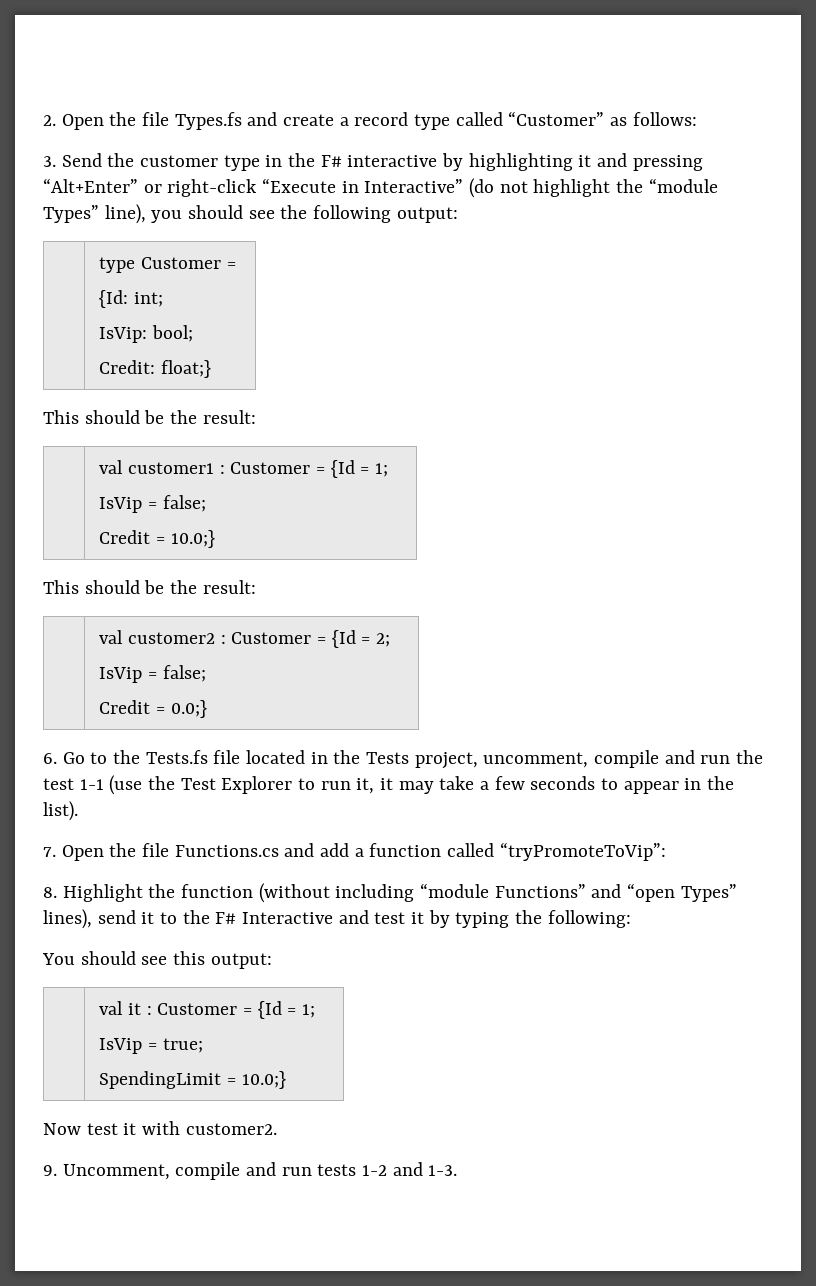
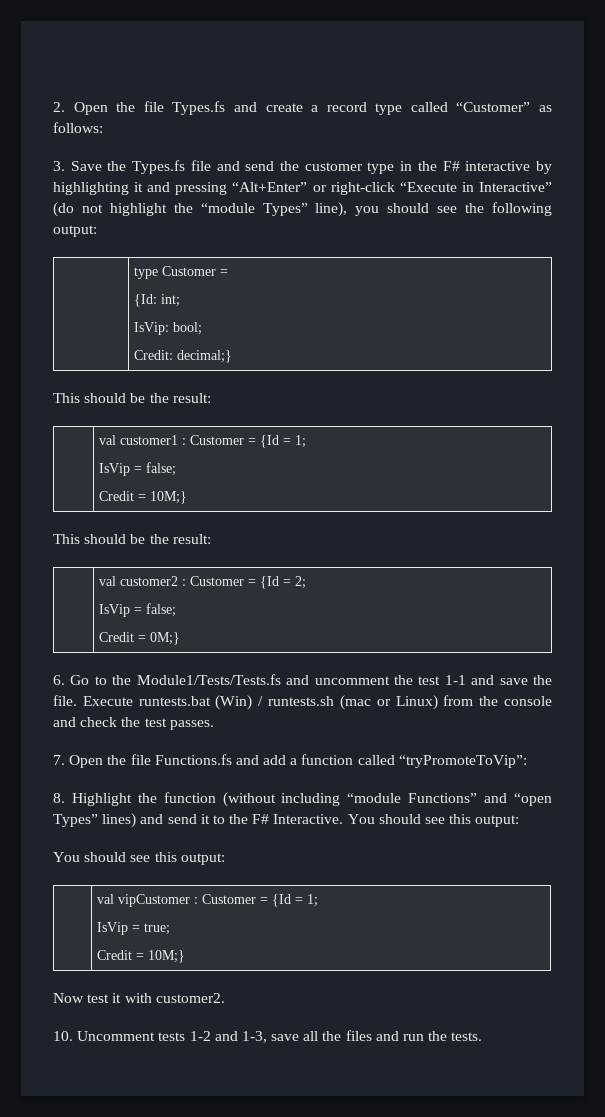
[61,153,102,167] Send -> [70,160,275,174] Save the Types.fs file and send
[161,360,212,378] float;} -> [177,350,233,363] decimal;}
[170,530,215,548] 10.0;} -> [150,491,188,504] 10M;}
[170,700,207,718] 0.0;} -> [150,632,181,645] 0M;}
[145,750,764,769] [43,775,735,795] [43,801,78,821] Tests.fs file located in the Tests project, uncomment, compile and run the test 1-1 (use the Test Explorer to run it, it may take a few seconds to appear in the list). -> [136,674,553,685] [53,695,552,710] [53,717,214,730] Module1/Tests/Tests.fs and uncomment the test 1-1 and save the file. Execute runtests.bat (Win) / runtests.sh (mac or Linux) from the console and check the test passes.
[174,845,279,857] Functions.cs -> [154,754,232,765] Functions.fs
[43,909,92,929] lines), -> [102,813,164,828] lines) and
[242,910,631,928] Interactive and test it by typing the following: -> [273,814,520,827] Interactive. You should see this output:
[128,1003,142,1015] it -> [118,894,191,907] vipCustomer
[99,1071,286,1089] SpendingLimit = 10.0;} -> [97,950,186,963] Credit = 10M;}
[43,1162,458,1180] 9. Uncomment, compile and run tests 1-2 and 1-3. -> [53,1030,483,1043] 10. Uncomment tests 1-2 and 1-3, save all the files and run the tests.

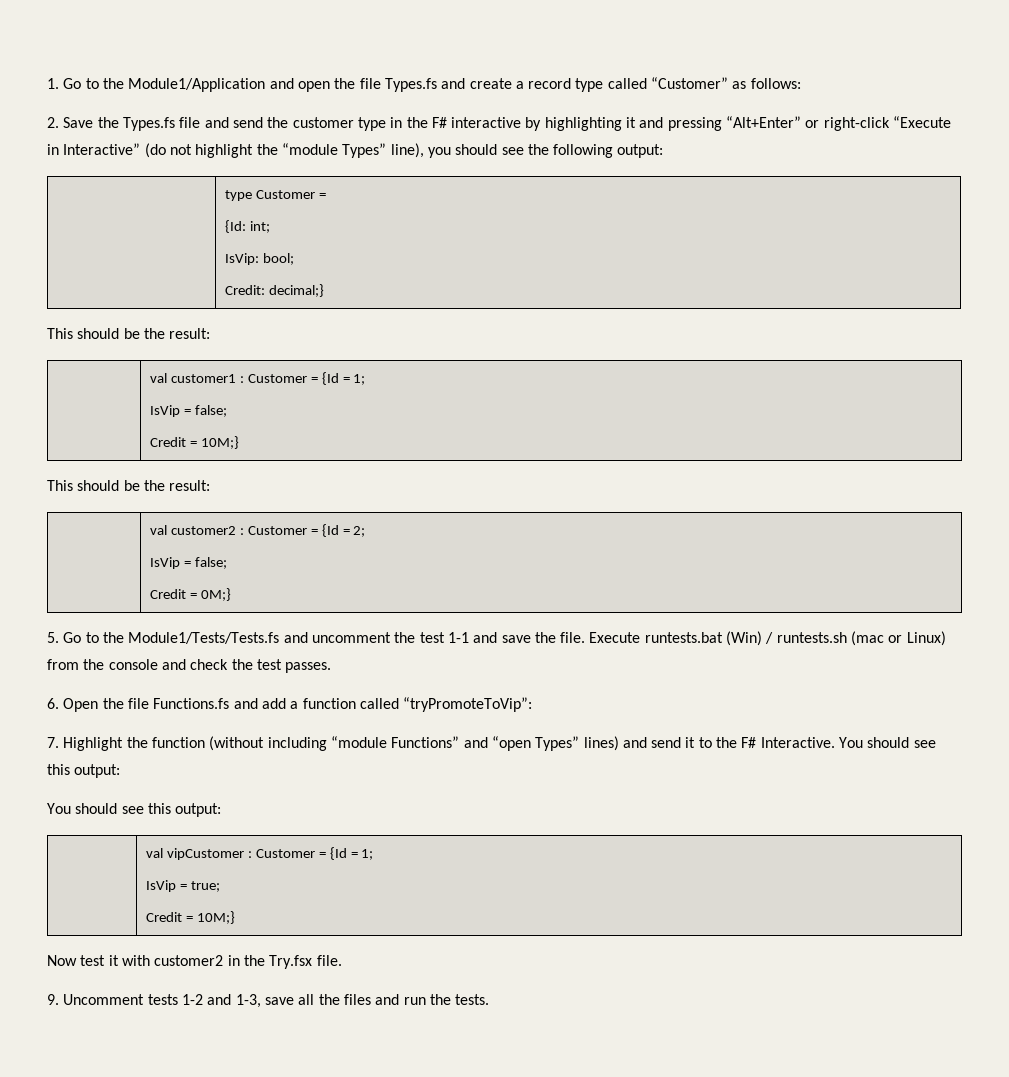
[53,102,108,115] 2. Open -> [47,78,330,92] 1. Go to the Module1/Application and open
[53,161,65,171] 3. -> [47,117,59,128] 2.
[53,675,65,685] 6. -> [47,632,59,643] 5.
[53,755,65,765] 7. -> [47,698,59,709] 6.
[53,793,65,803] 8. -> [47,737,59,748] 7.
[155,993,225,1003] [53,1031,73,1041] customer2. // 10. -> [154,955,342,969] [47,994,59,1005] customer2 in the Try.fsx file. // 9.

